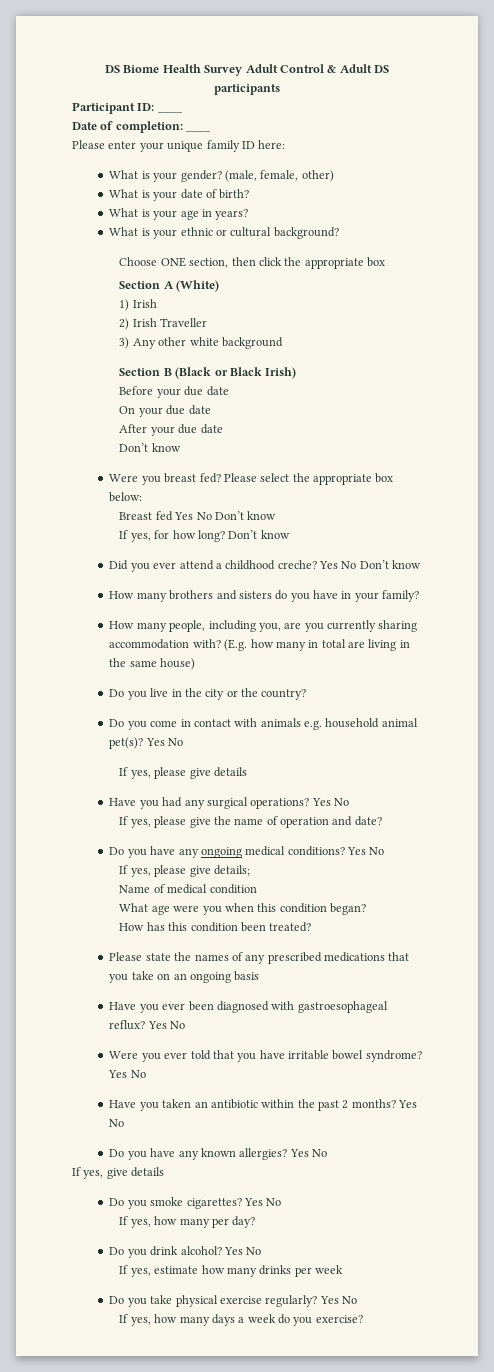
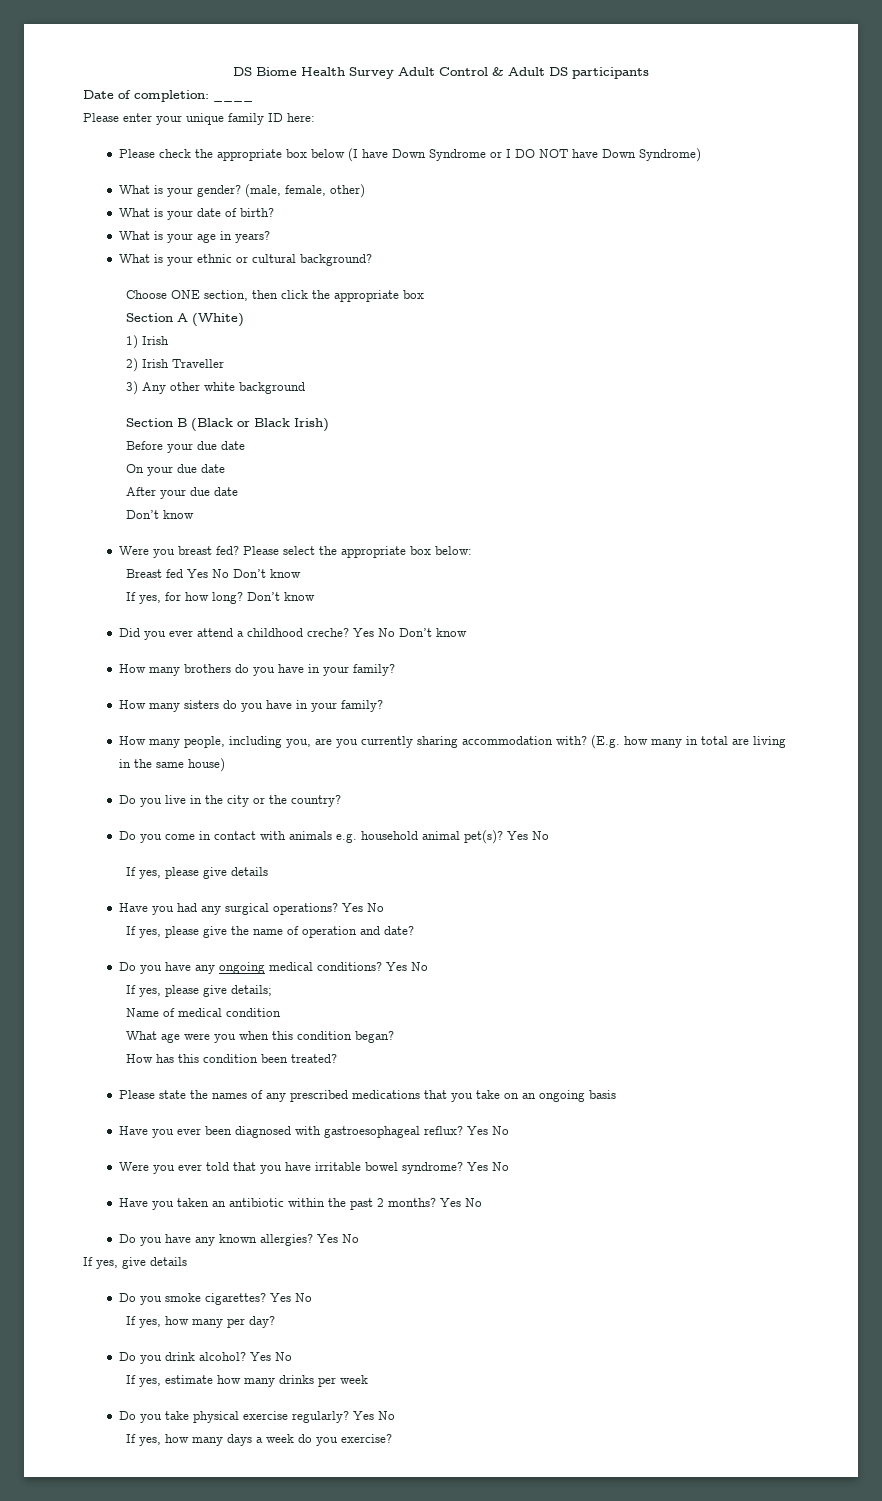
[72,102,155,114] [157,111,183,113] // Participant ID: ____ -> (649, 73) none
(286, 144) none -> [118,148,701,162] // Please check the appropriate box below (I have Down Syndrome or I DO NOT have Down Syndrome)
[216,590,237,600] and -> [234,664,395,676] [118,700,180,712] do you have in your family? // How many

